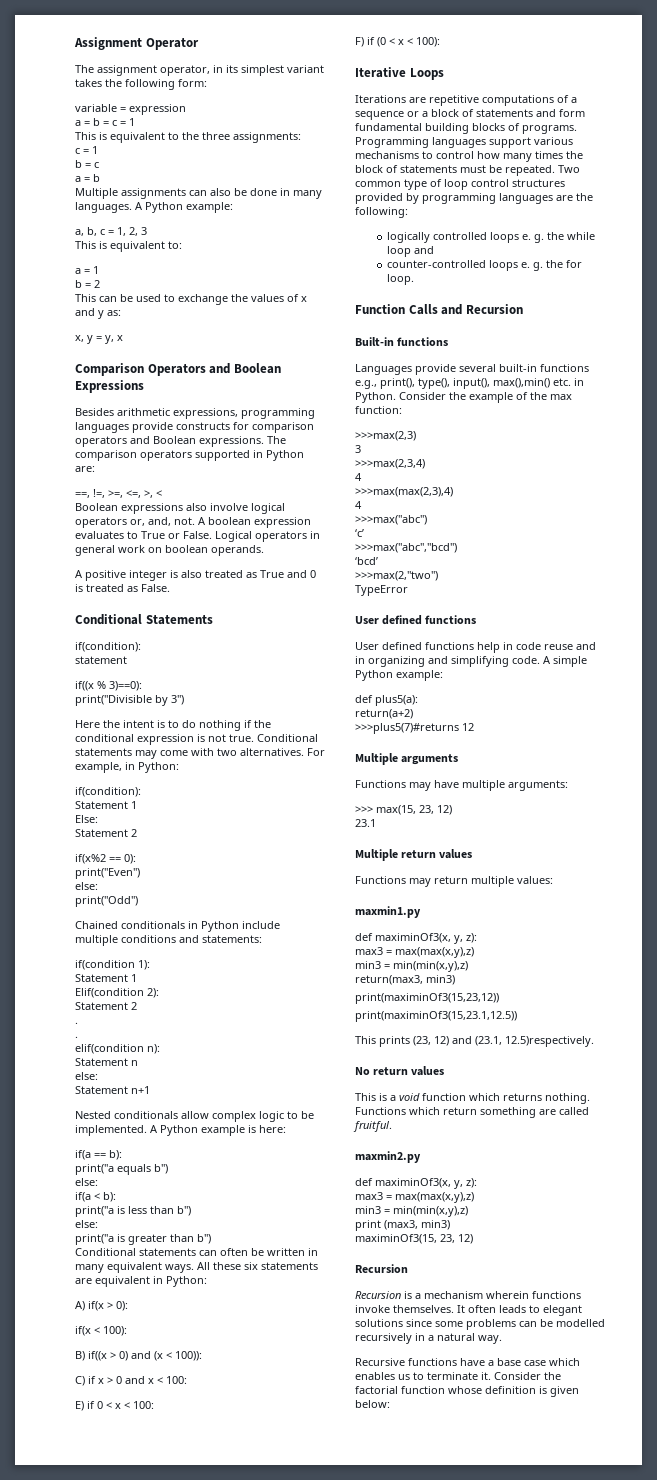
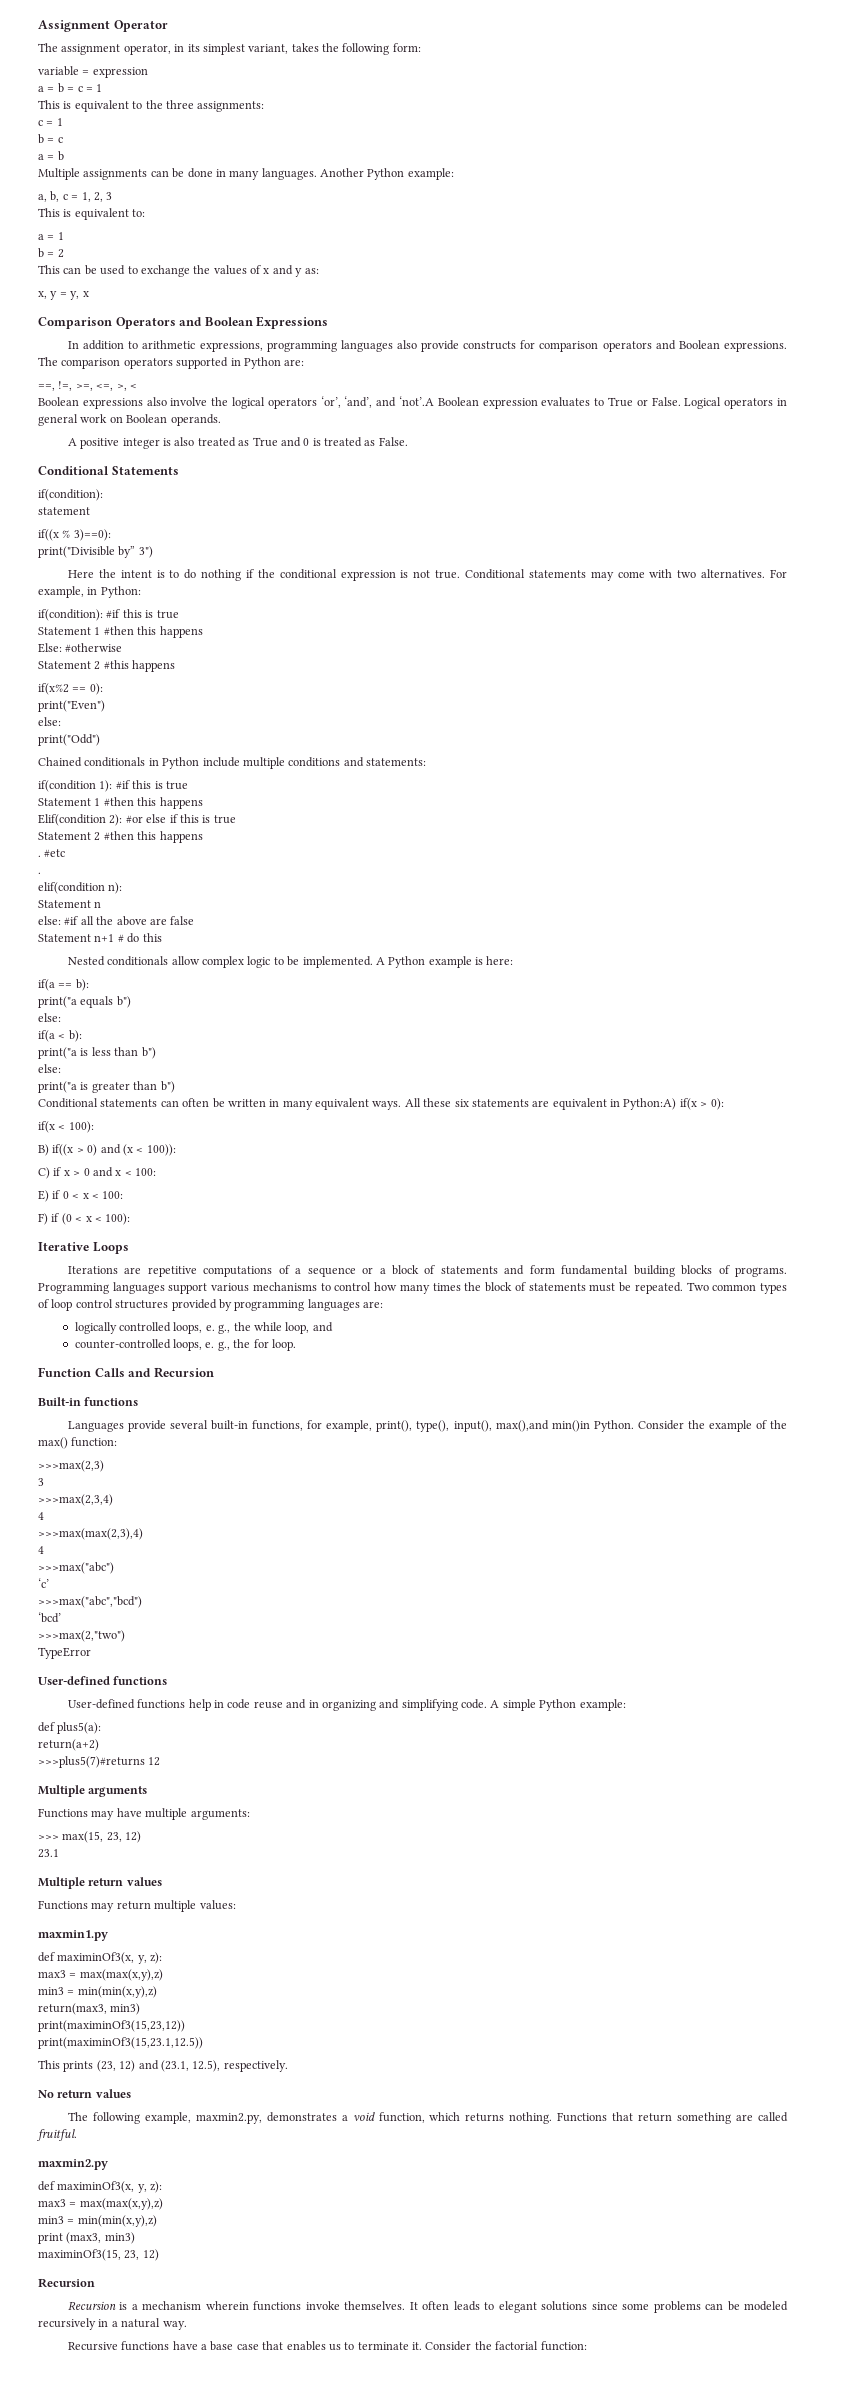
[287,65,324,73] variant -> [248,44,289,54] variant,
[210,188,231,196] also -> (169, 173) none
[135,202,143,210] A -> [320,168,364,177] Another
[75,408,114,416] Besides -> [67,340,139,350] In addition to
(129, 427) none -> [396,340,417,349] also
(248, 507) none -> [211,397,229,406] the
[130,517,251,526] or, and, not. A boolean -> [320,396,479,408] ‘or’, ‘and’, and ‘not’.A Boolean
[165,545,208,553] boolean -> [126,414,168,423] Boolean
[155,695,168,706] by -> [118,546,136,558] by”
[75,801,137,809] // Statement 1 -> [106,609,179,619] [38,626,203,638] #if this is true // Statement 1 #then this happens
[75,829,137,837] // Statement 2 -> [65,643,123,652] [38,660,176,672] #otherwise // Statement 2 #this happens
[75,974,137,982] // Statement 1 -> [115,780,188,790] [38,797,203,809] #if this is true // Statement 1 #then this happens
[75,1002,137,1010] [75,1022,78,1024] // Statement 2 // . -> [125,814,236,824] [38,831,203,843] [38,849,66,857] #or else if this is true // Statement 2 #then this happens // . #etc
(98, 1076) none -> [64,916,195,926] #if all the above are false
(150, 1090) none -> [117,933,162,943] # do this
[166,1276,207,1287] [75,1301,85,1311] Python: // A) -> [623,1098,677,1110] Python:A)
[404,179,427,190] type -> [760,1283,787,1294] types
[556,193,593,201] [355,207,408,218] are the following: -> [363,1301,383,1308] are:
[489,232,544,243] loops e. g. -> [173,1322,231,1334] loops, e. g.,
[386,246,411,257] loop -> [285,1322,310,1334] loop,
[488,260,543,271] loops e. g. -> [173,1339,230,1351] loops, e. g.,
[540,364,589,372] [355,378,584,389] functions e.g., print(), type(), input(), max(),min() etc. in -> [252,1420,590,1432] functions, for example, print(), type(), input(), max(),and min()in
[550,394,572,400] max -> [38,1437,68,1449] max()
[355,615,477,625] [355,642,422,650] User defined functions // User defined -> [38,1676,168,1685] [67,1699,135,1709] User-defined functions // User-defined
[505,1036,594,1047] 12.5)respectively. -> [192,2060,288,2072] 12.5), respectively.
[355,1093,387,1101] This is -> [67,2112,337,2124] The following example, maxmin2.py, demonstrates
[422,1093,466,1101] function -> [378,2112,425,2123] function,
[409,1107,440,1115] which -> [612,2112,634,2121] that
[556,1319,605,1327] modelled -> [744,2301,789,2311] modeled
[549,1358,580,1366] which -> [262,2341,284,2350] that
[401,1386,579,1397] [355,1400,390,1408] function whose definition is given below: -> [540,2341,587,2351] function:

